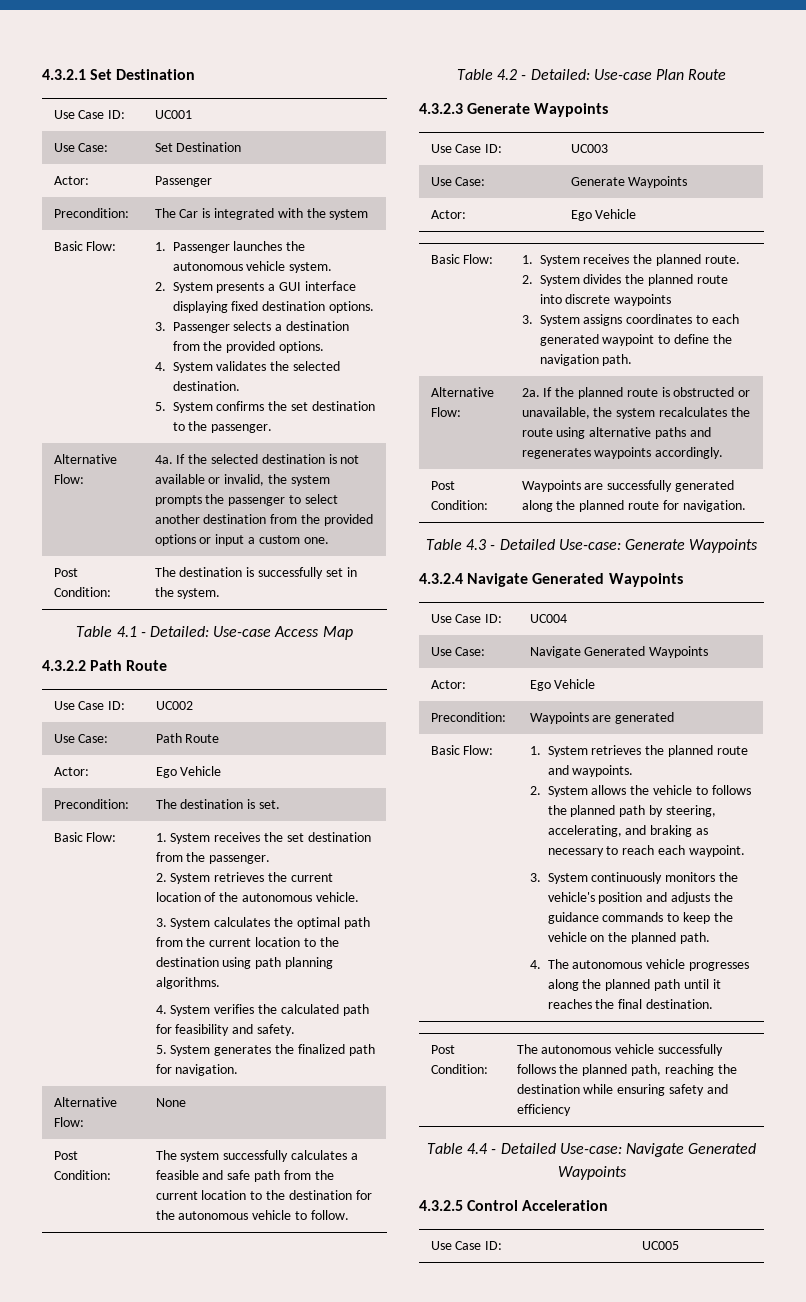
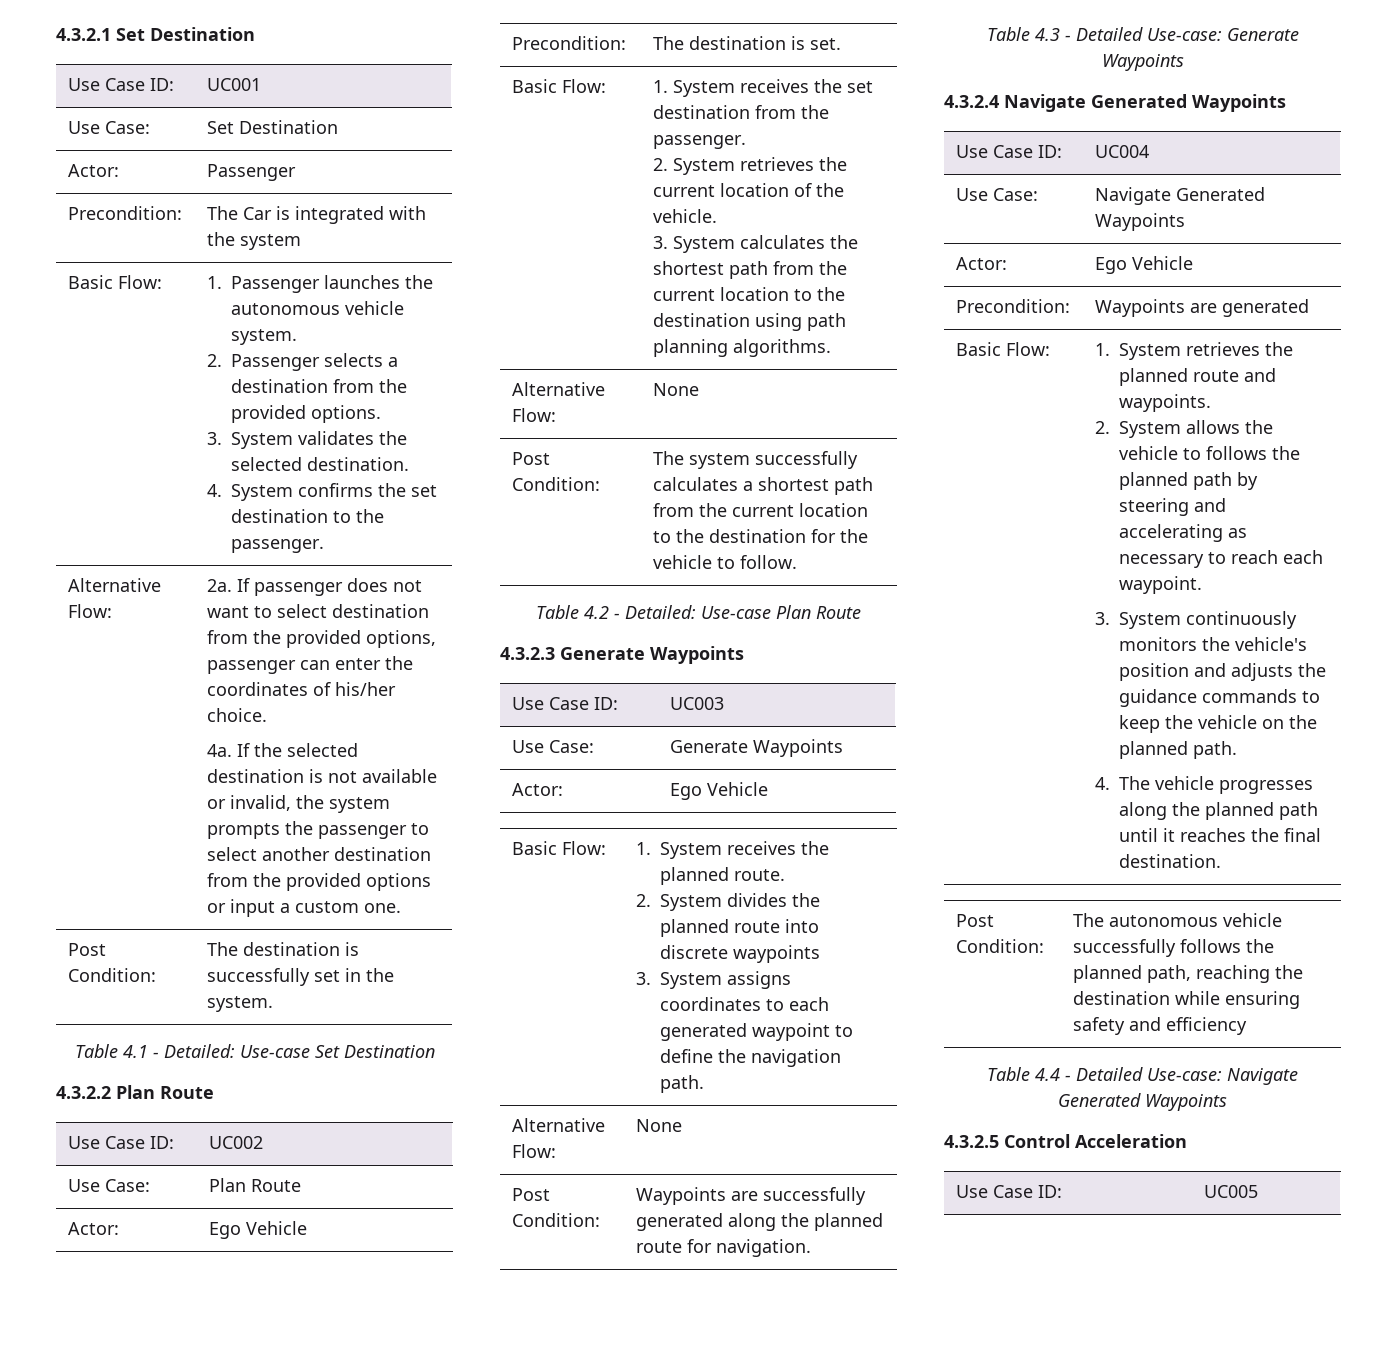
[172,281,356,293] [172,301,374,313] [154,322,166,331] System presents a GUI interface displaying fixed destination options. // 3. -> (223, 360) none
[154,362,166,371] 4. -> [207,432,223,445] 3.
[154,402,166,411] 5. -> [207,484,223,497] 4.
(84, 479) none -> [207,578,423,596] [207,604,430,618] [207,630,437,648] [207,656,414,674] [207,682,397,696] [207,708,268,722] 2a. If passenger does not want to select destination from the provided options, passenger can enter the coordinates of his/her choice. //
[274,626,353,640] Access Map -> [314,1045,435,1058] Set Destination
[90,660,123,671] Path -> [116,1085,155,1099] Plan
[155,733,182,743] Path -> [209,1178,247,1192] Plan
[241,893,312,902] autonomous -> (845, 190) none
[296,917,340,929] optimal -> [653,261,725,275] shortest
[155,1004,369,1016] [155,1024,295,1036] [155,1044,375,1056] [155,1064,239,1076] // 4. System verifies the calculated path for feasibility and safety. // 5. System generates the finalized path for navigation. -> (832, 348) none
[155,1170,251,1180] feasible and safe -> [758,477,830,491] shortest
[178,1211,249,1220] autonomous -> (869, 536) none
[521,387,751,399] [521,407,750,419] [521,427,711,439] [521,447,724,459] | 2a. If the planned route is obstructed or unavailable, the system recalculates the route using alternative paths and regenerates waypoints accordingly. -> [636,1119,683,1132] | None
[665,805,716,817] [547,825,693,837] steering, accelerating, and braking -> [1119,498,1227,516] [1119,524,1224,542] steering and accelerating
[572,960,643,969] autonomous -> (1151, 783) none

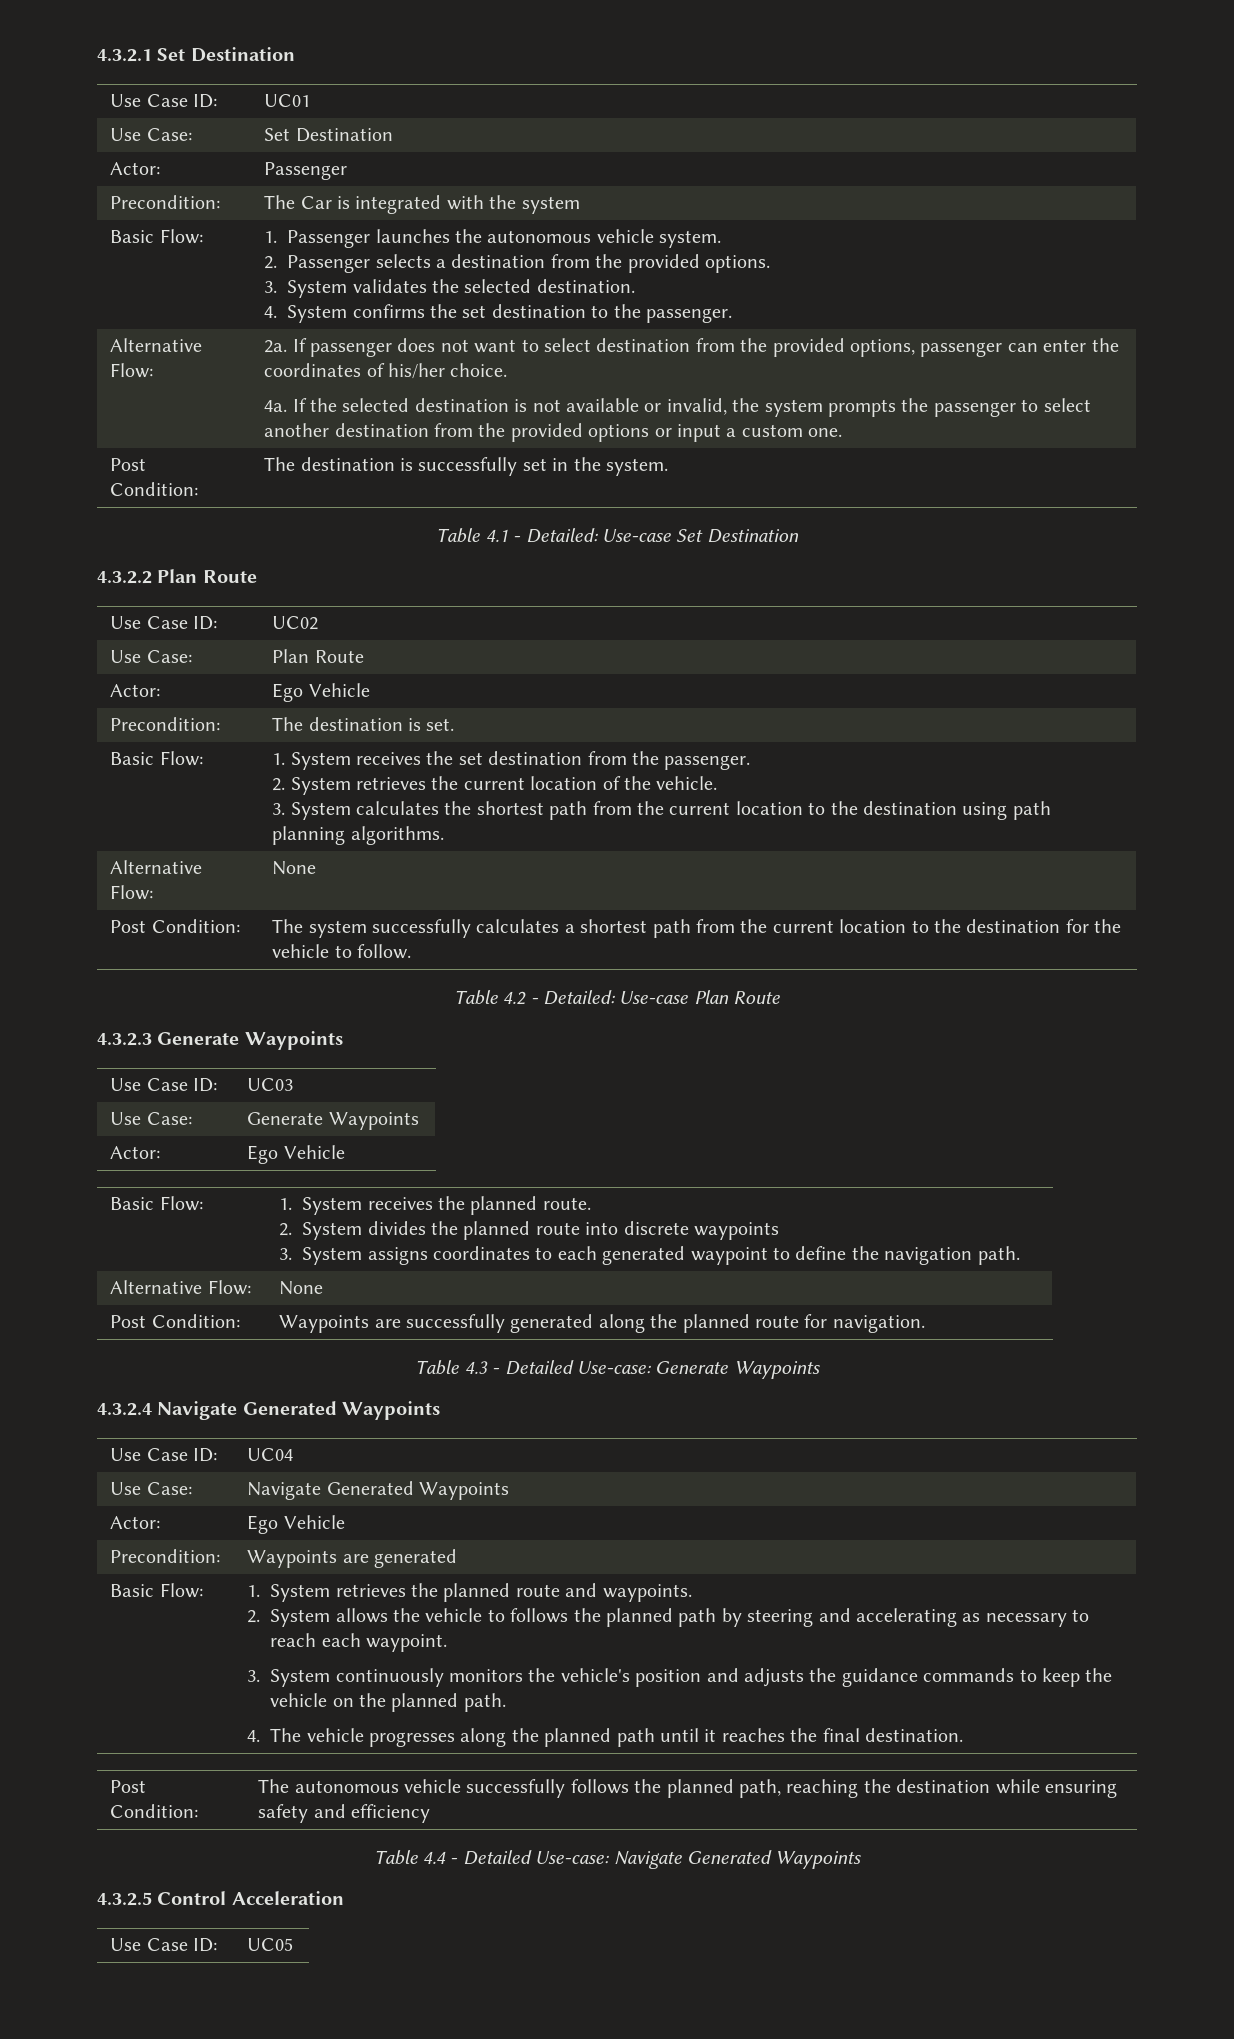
[207,78,262,91] UC001 -> [264,94,311,107] UC01
[209,1136,264,1149] UC002 -> [272,616,319,630] UC02
[670,697,725,710] UC003 -> [247,1078,294,1091] UC03
[1095,145,1150,158] UC004 -> [247,1448,294,1461] UC04
[1204,1185,1259,1198] UC005 -> [247,1938,294,1951] UC05

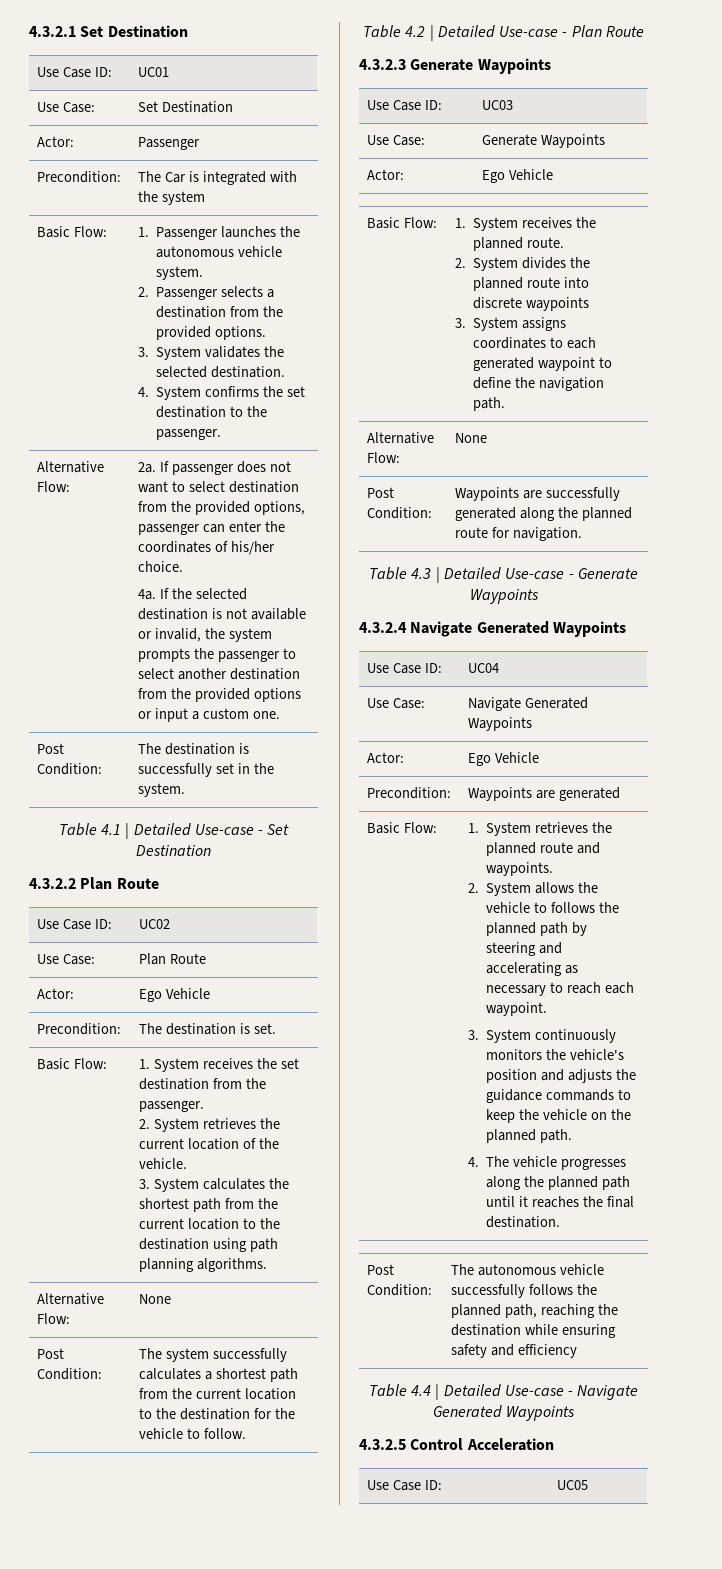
[513,528,671,543] - Detailed: Use-case -> [125,823,264,839] | Detailed Use-case -
[530,990,689,1005] - Detailed: Use-case -> [429,25,568,41] | Detailed Use-case -
[492,1360,651,1375] - Detailed Use-case: -> [435,567,574,583] | Detailed Use-case -
[450,1850,610,1865] - Detailed Use-case: -> [435,1384,574,1400] | Detailed Use-case -

